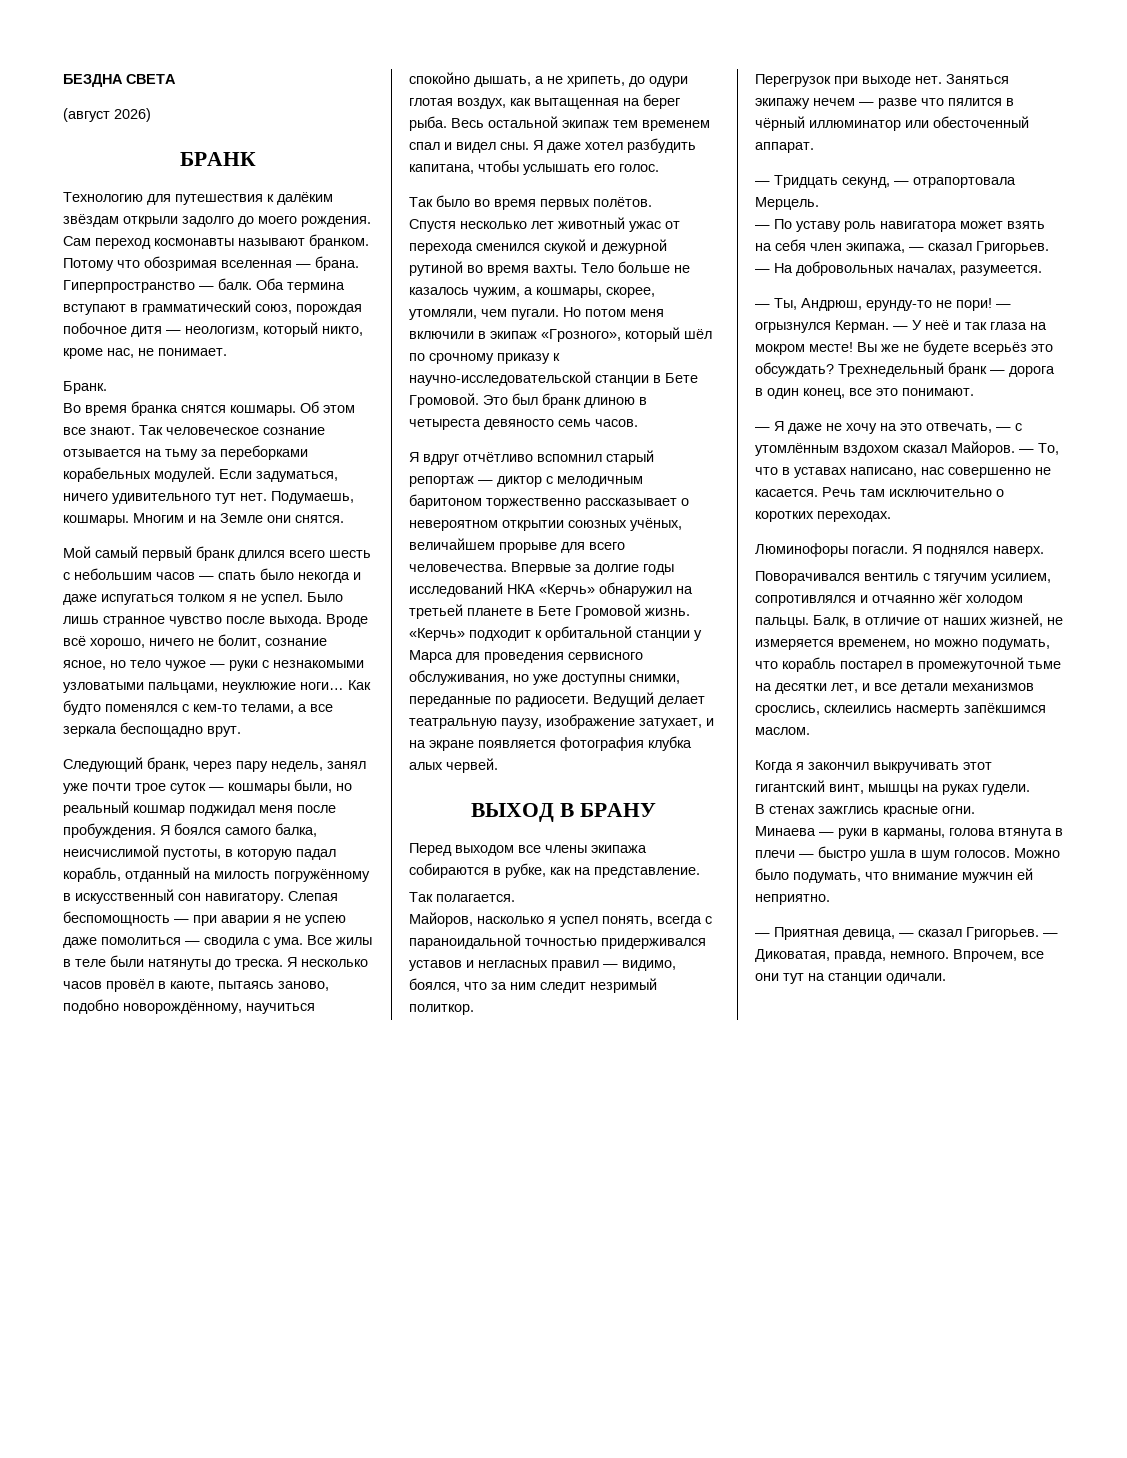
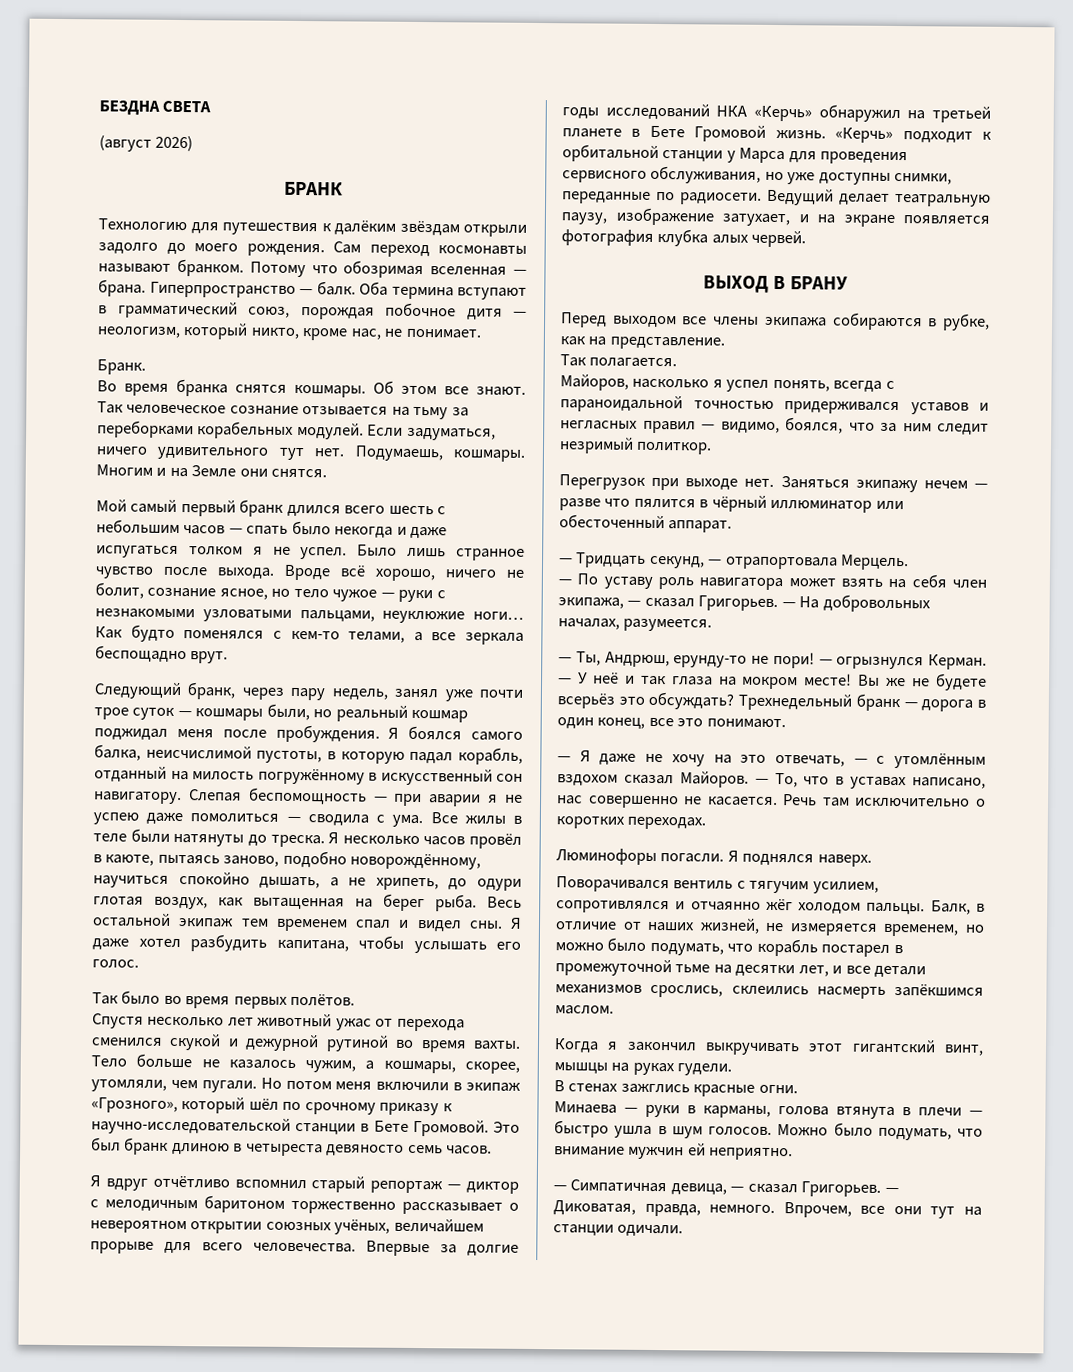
(978, 643) none -> [607,937,647,952] было
[774,927,839,940] Приятная -> [570,1179,668,1193] Симпатичная

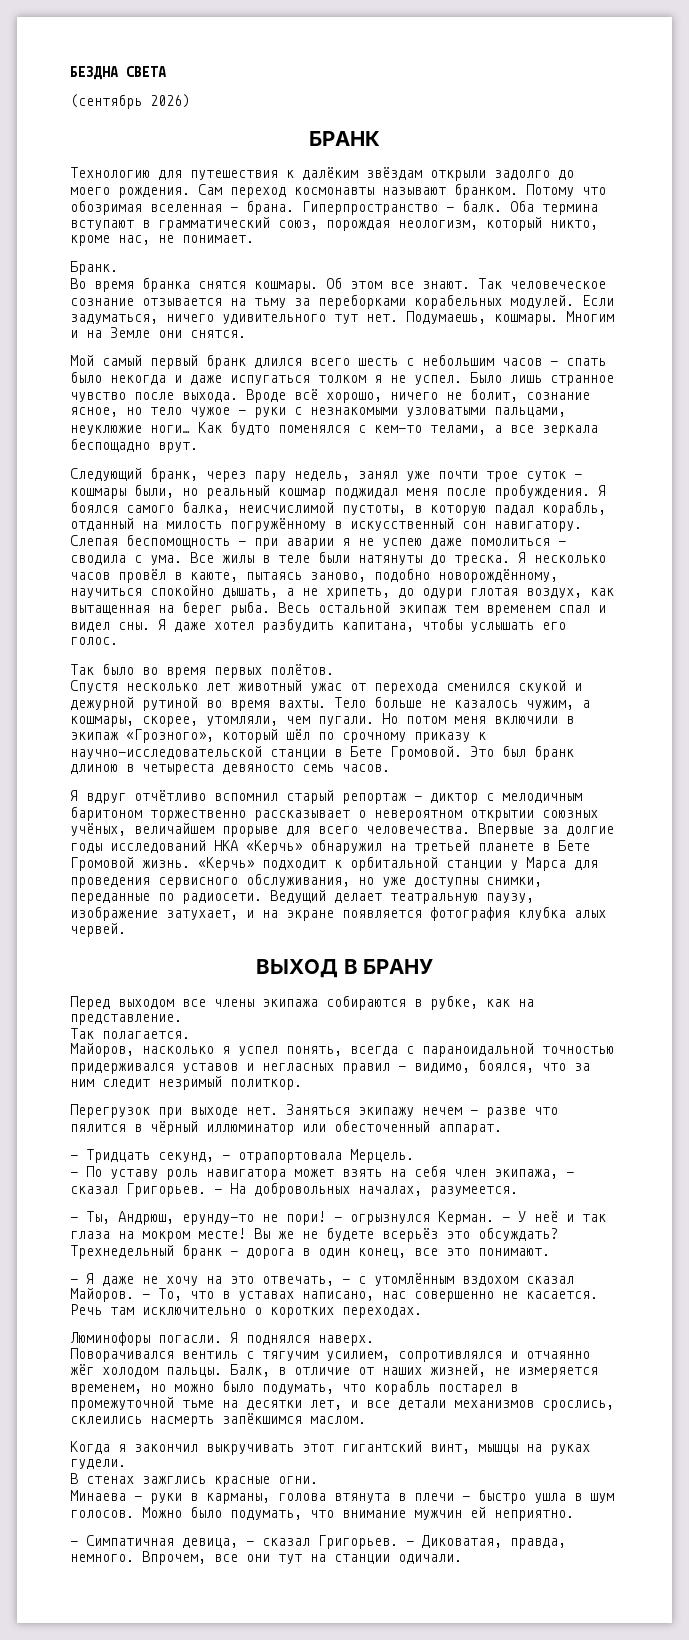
[99,135,152,152] (август -> [70,94,142,109] (сентябрь
[385,302,527,320] побочное дитя — -> (390, 225) none

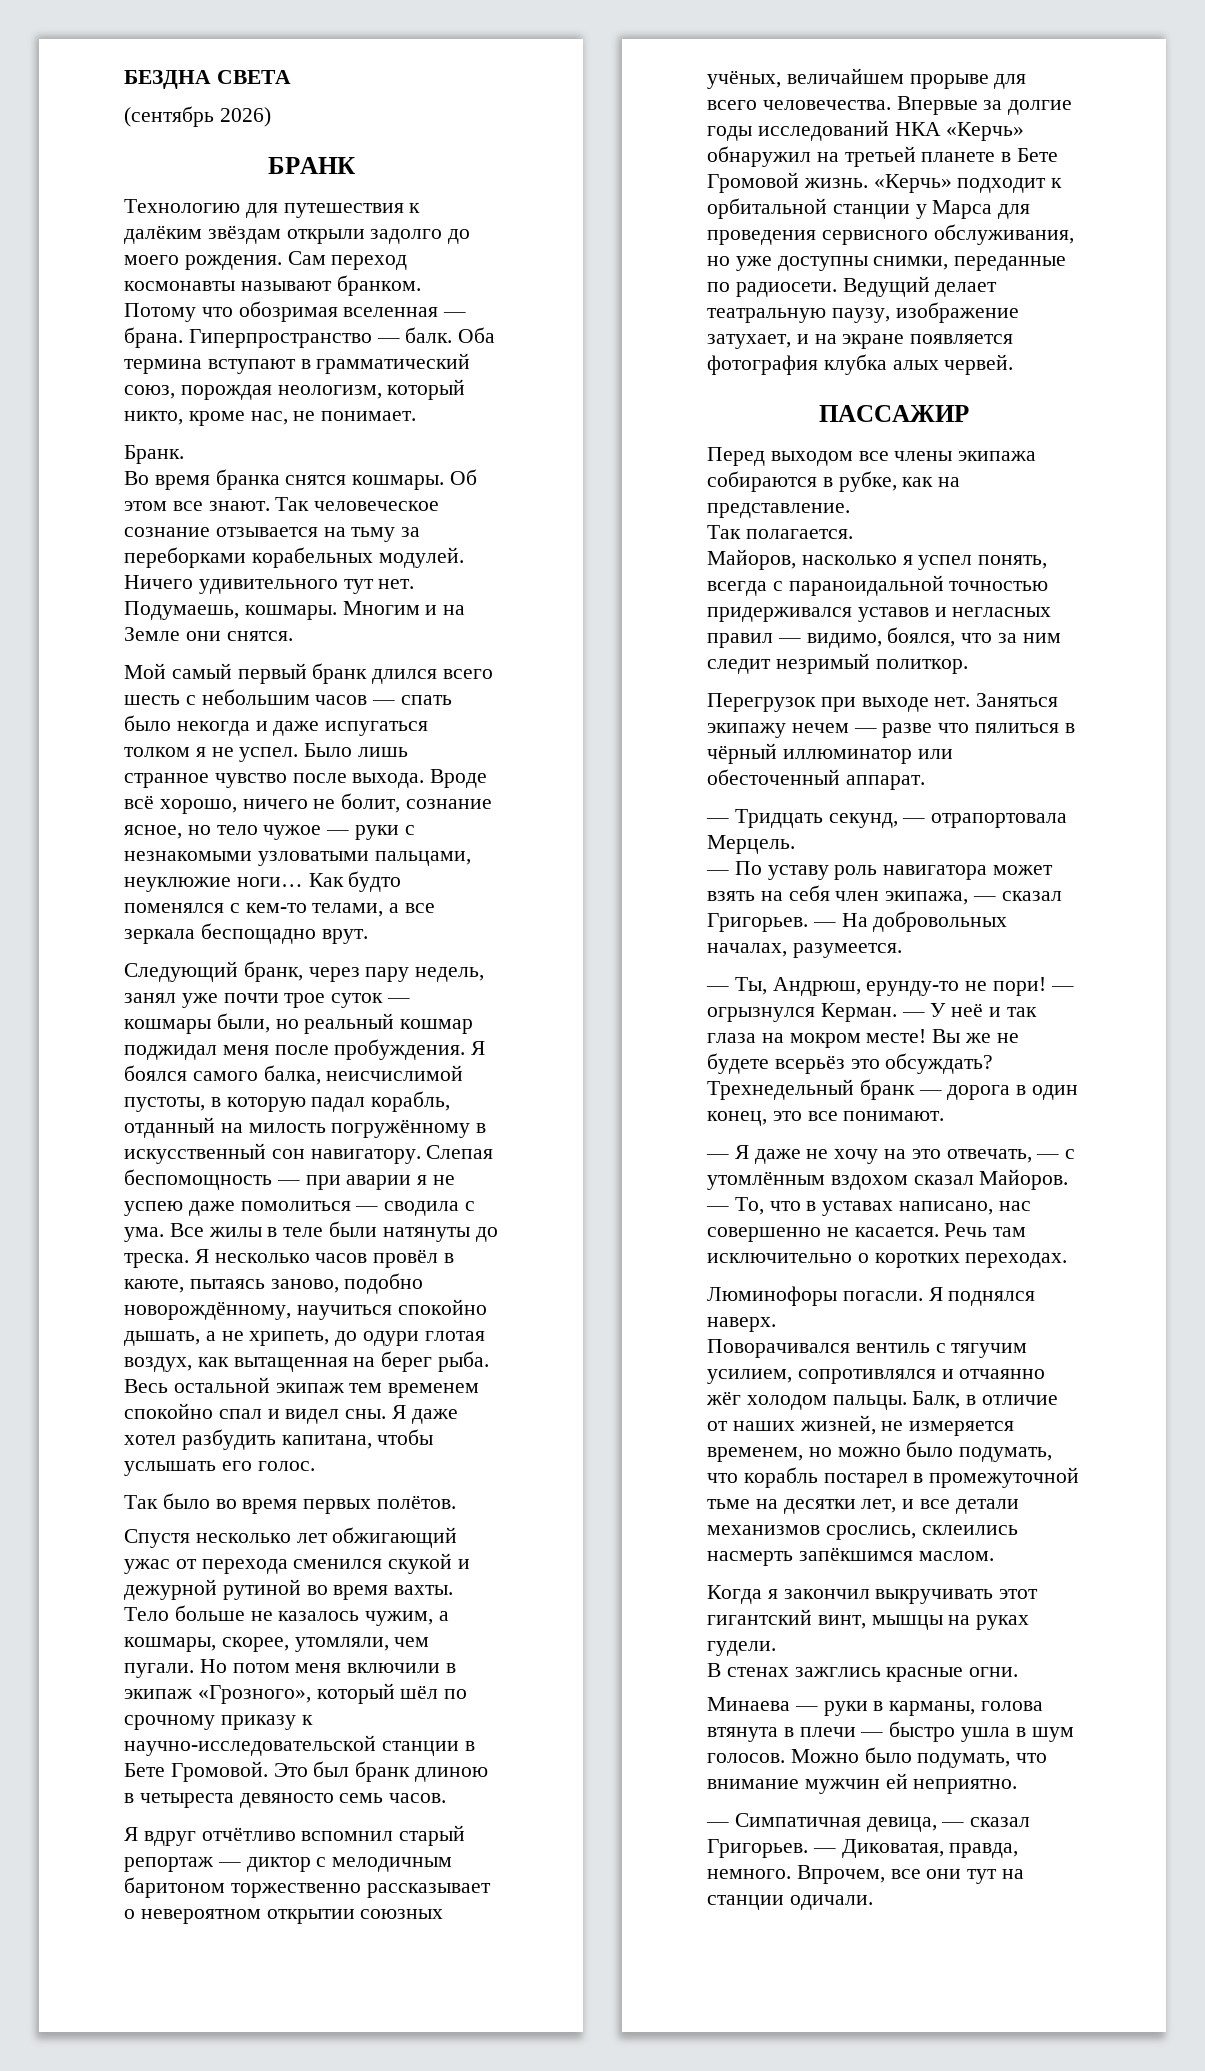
[582,295,614,306] [70,314,214,324] Если задуматься, ничего -> [124,575,193,589] Ничего
(550, 610) none -> [124,1403,213,1419] спокойно
[238,680,302,691] животный -> [332,1527,458,1548] обжигающий
[255,959,434,978] ВЫХОД В БРАНУ -> [819,405,969,422] ПАССАЖИР
[70,1124,126,1132] пялится -> [975,723,1060,733] пялиться
[414,1248,470,1256] все это -> [772,1111,838,1121] это все

